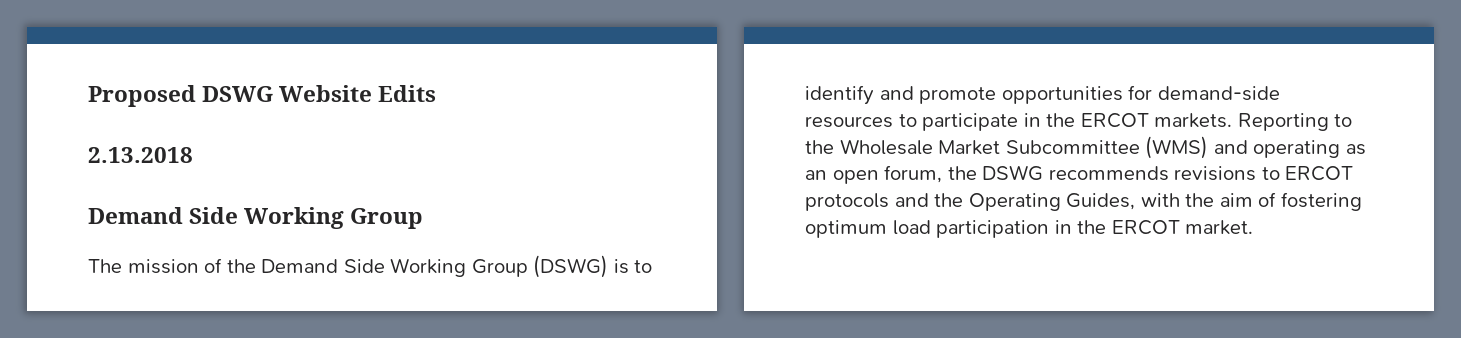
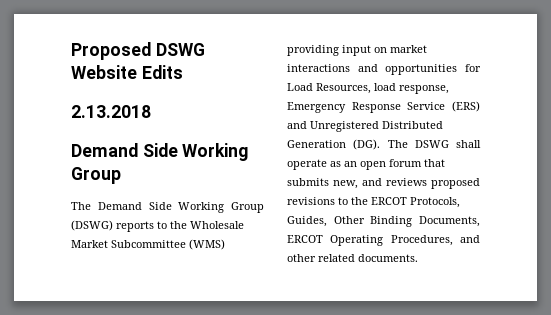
[127,258,256,274] mission of the -> (91, 206) none
[613,259,653,274] [805,85,1280,105] [805,113,1329,131] is to identify and promote opportunities for demand-side resources to participate in the ERCOT markets. Reporting -> [116,221,154,232] reports
[1213,140,1366,158] [805,165,1354,184] [805,192,1362,211] [805,220,1254,238] and operating as an open forum, the DSWG recommends revisions to ERCOT protocols and the Operating Guides, with the aim of fostering optimum load participation in the ERCOT market. -> [287,45,427,56] [287,64,481,75] [287,83,449,94] [287,101,480,113] [287,121,443,132] [287,139,481,150] [287,159,445,170] [287,178,480,189] [287,197,460,208] [287,216,480,227] [287,235,480,246] [287,254,418,262] providing input on market interactions and opportunities for Load Resources, load response, Emergency Response Service (ERS) and Unregistered Distributed Generation (DG). The DSWG shall operate as an open forum that submits new, and reviews proposed revisions to the ERCOT Protocols, Guides, Other Binding Documents, ERCOT Operating Procedures, and other related documents.

